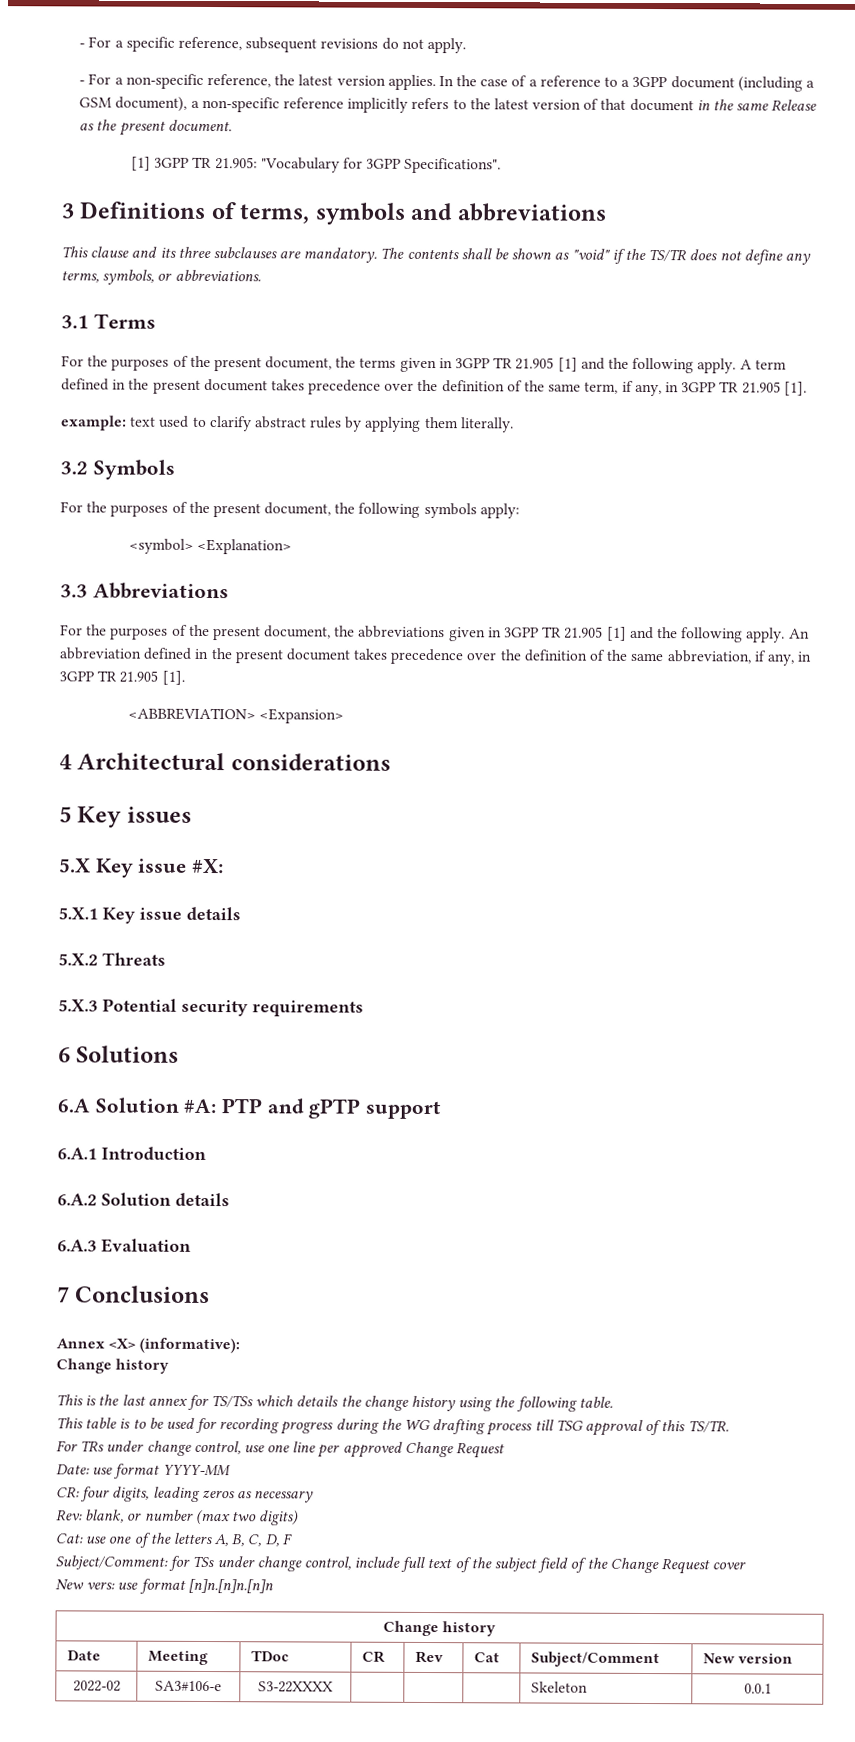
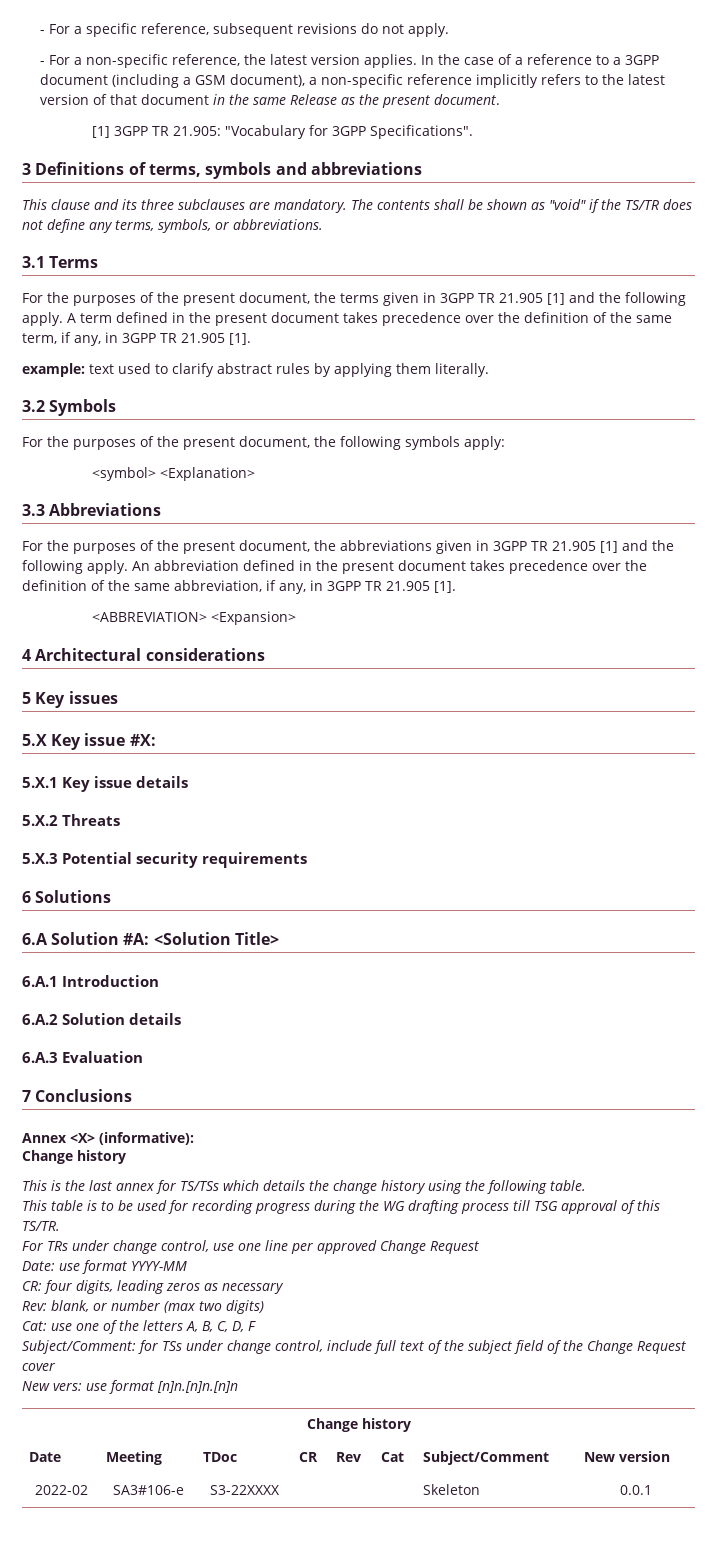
[221,1098,442,1120] PTP and gPTP support -> [153,932,279,945] <Solution Title>

